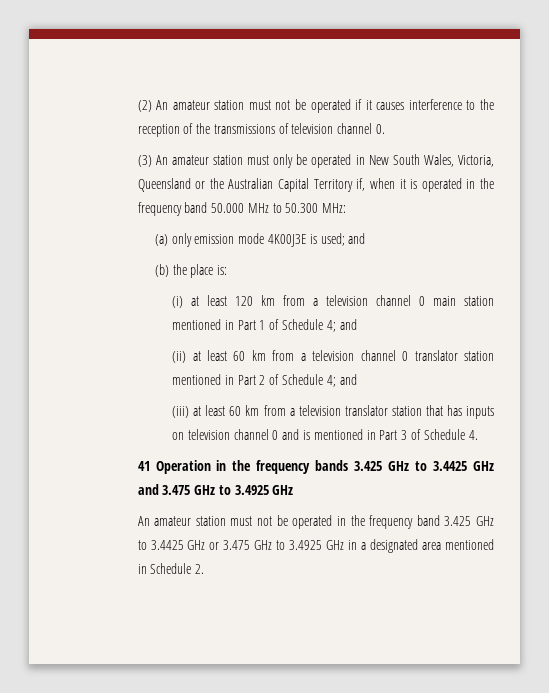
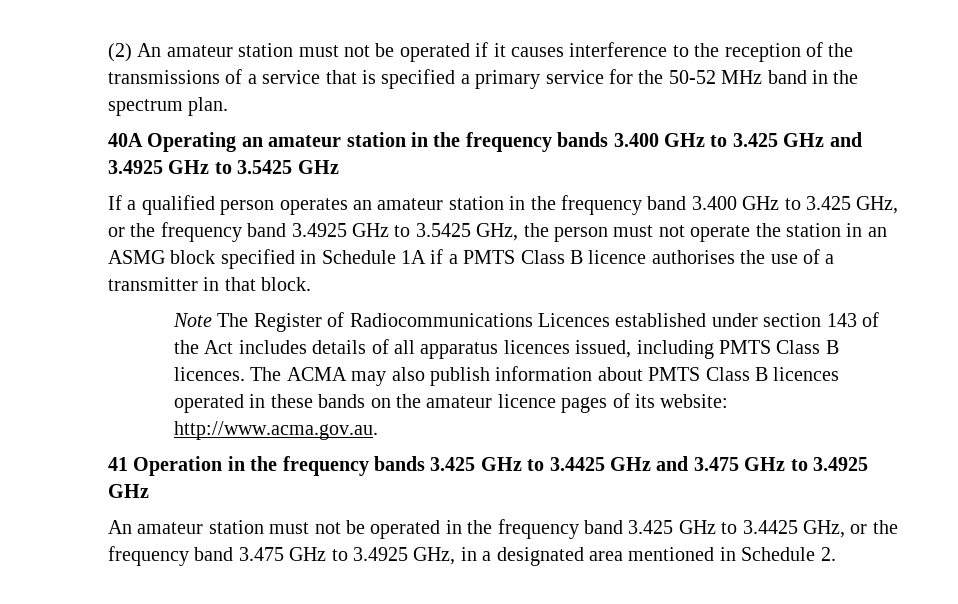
[291,123,386,134] [137,154,494,168] [137,178,495,192] [137,202,347,216] [154,233,366,247] [154,264,228,278] [172,295,494,308] [172,319,357,332] [172,350,494,363] [172,374,357,387] [172,405,495,419] [172,429,478,440] television channel 0. // (3) An amateur station must only be operated in New South Wales, Victoria, Queensland or the Australian Capital Territory if, when it is operated in the frequency band 50.000 MHz to 50.300 MHz: // (a) only emission mode 4K00J3E is used; and // (b) the place is: // (i) at least 120 km from a television channel 0 main station mentioned in Part 1 of Schedule 4; and // (ii) at least 60 km from a television channel 0 translator station mentioned in Part 2 of Schedule 4; and // (iii) at least 60 km from a television translator station that has inputs on television channel 0 and is mentioned in Part 3 of Schedule 4. -> [247,69,859,89] [108,97,229,116] [108,132,862,152] [108,160,339,174] [108,195,899,215] [108,222,887,242] [108,249,835,269] [108,277,312,291] [173,312,880,332] [174,339,839,359] [174,366,840,386] [174,393,729,413] [174,421,379,440] a service that is specified a primary service for the 50-52 MHz band in the spectrum plan. // 40A Operating an amateur station in the frequency bands 3.400 GHz to 3.425 GHz and 3.4925 GHz to 3.5425 GHz // If a qualified person operates an amateur station in the frequency band 3.400 GHz to 3.425 GHz, or the frequency band 3.4925 GHz to 3.5425 GHz, the person must not operate the station in an ASMG block specified in Schedule 1A if a PMTS Class B licence authorises the use of a transmitter in that block. // Note The Register of Radiocommunications Licences established under section 143 of the Act includes details of all apparatus licences issued, including PMTS Class B licences. The ACMA may also publish information about PMTS Class B licences operated in these bands on the amateur licence pages of its website: http://www.acma.gov.au.
[187,540,345,550] GHz or 3.475 GHz to 3.4925 GHz -> [803,520,898,538] [108,546,456,566] GHz, or the frequency band 3.475 GHz to 3.4925 GHz,

